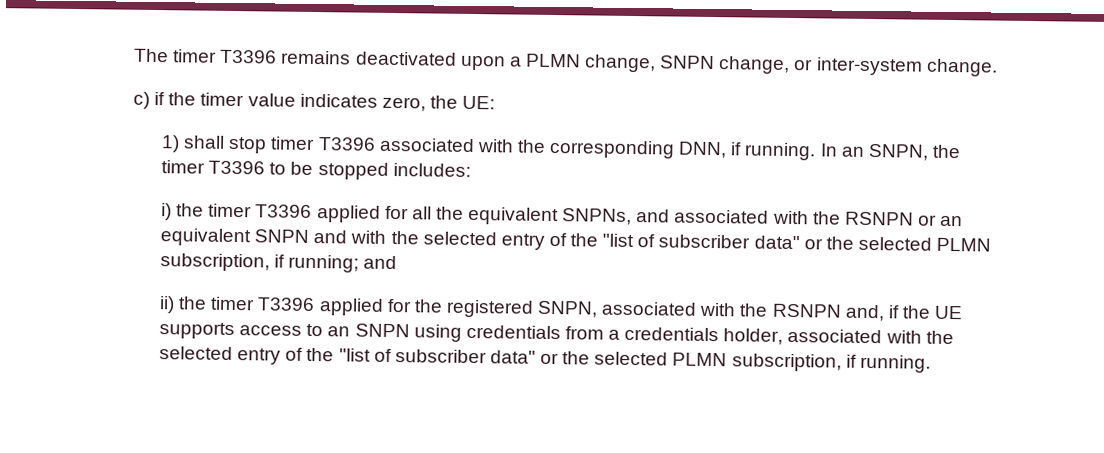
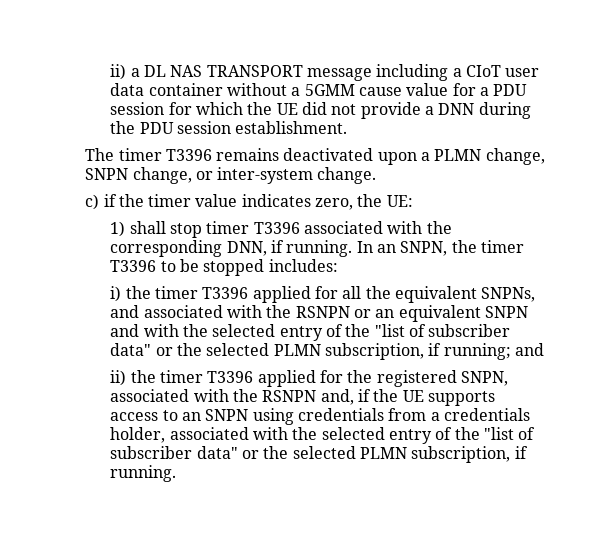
(134, 55) none -> [110,64,540,81] [110,83,528,96] [110,102,531,119] [110,121,348,134] ii) a DL NAS TRANSPORT message including a CIoT user data container without a 5GMM cause value for a PDU session for which the UE did not provide a DNN during the PDU session establishment. //

